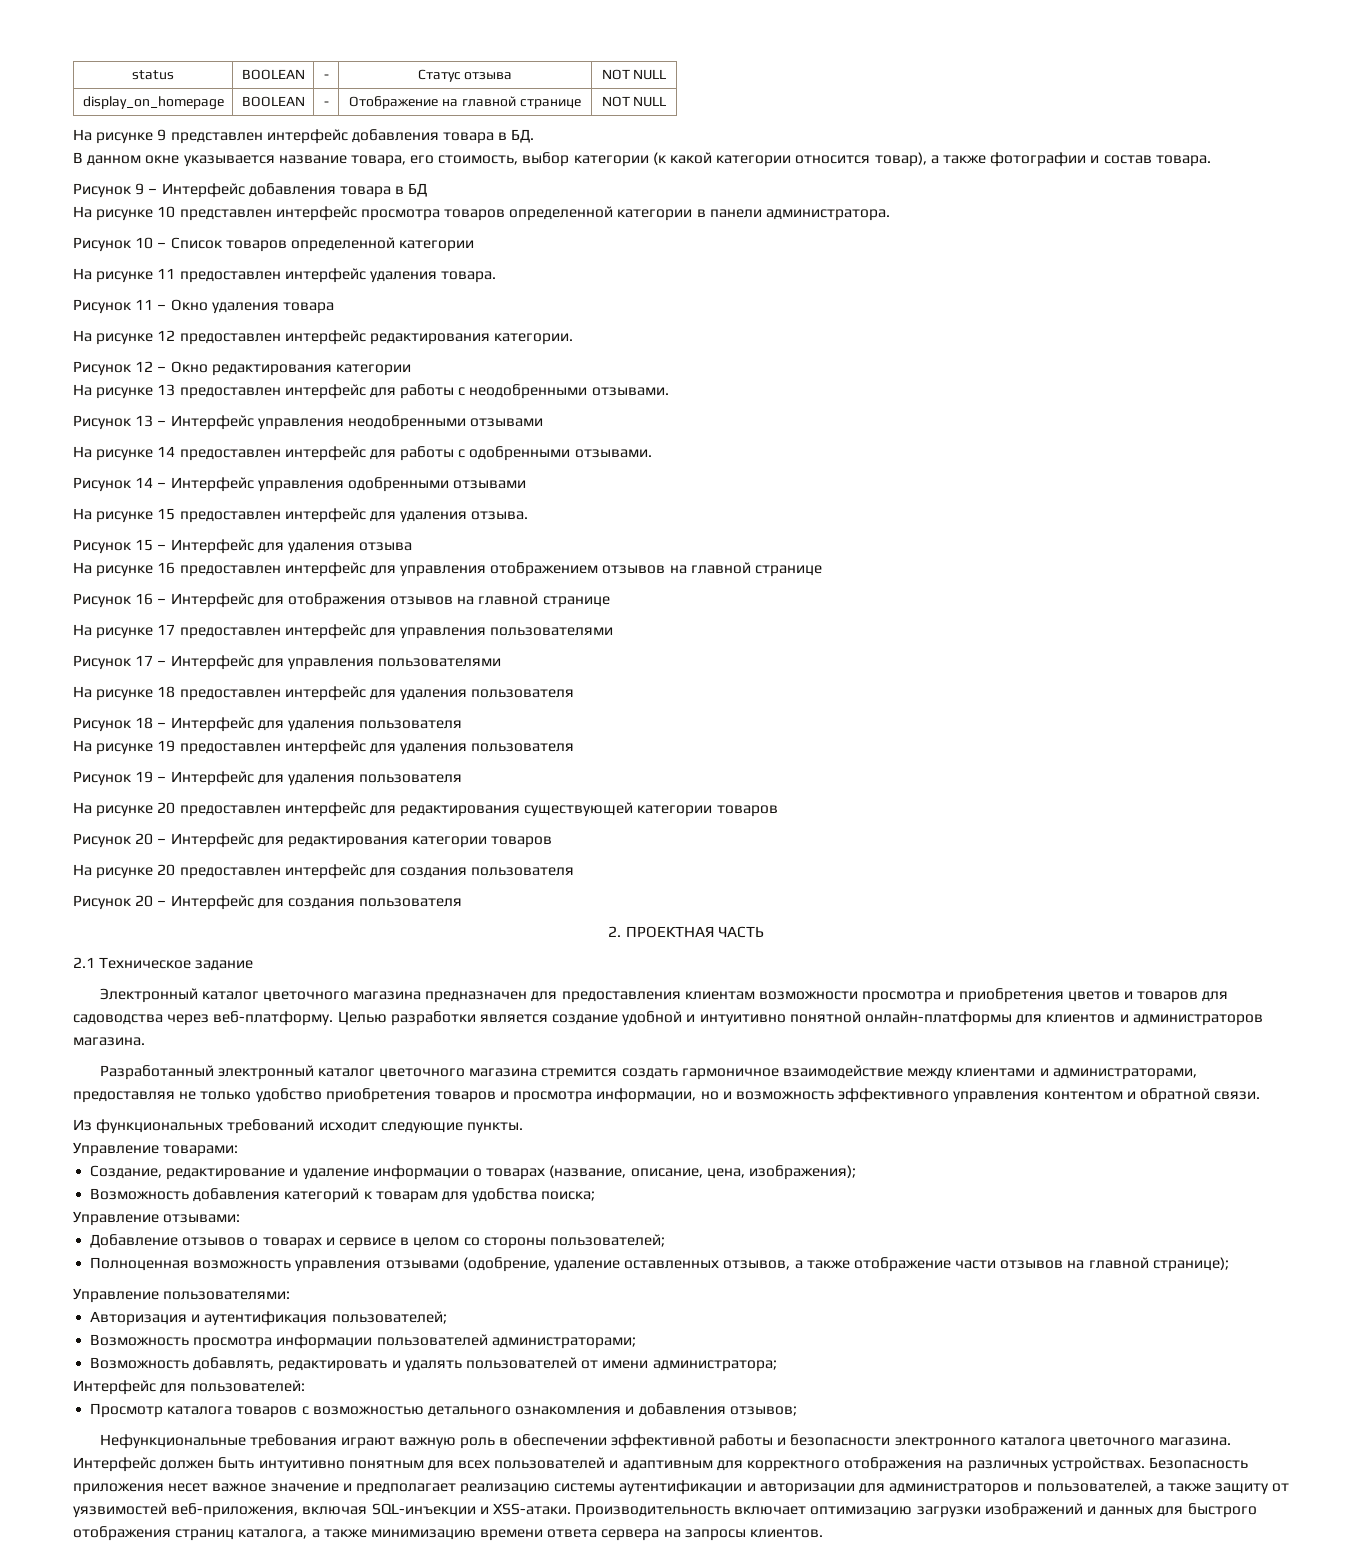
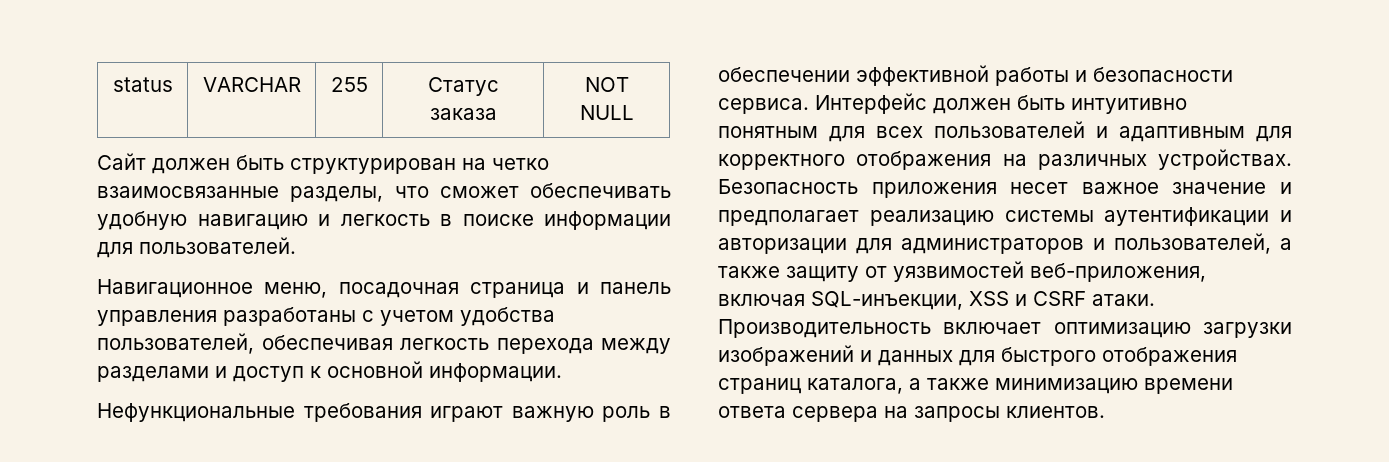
[241,69,305,80] [323,74,329,79] BOOLEAN | - -> [202,77,301,92] [330,77,368,92] VARCHAR | 255
[464,72,513,80] [601,69,667,80] [82,96,224,110] [241,96,305,107] [323,101,329,106] [349,96,581,109] [601,96,667,107] [73,129,535,144] [73,152,1211,167] [73,183,428,198] [73,206,891,221] [73,237,475,252] [73,268,497,283] [73,299,334,314] [73,330,574,345] [73,361,411,376] [73,384,669,399] [73,415,544,430] [73,446,652,461] [73,477,527,492] [73,508,529,523] [73,539,413,554] [73,562,823,577] [73,593,610,608] [73,624,614,639] [73,655,502,670] [73,686,575,701] [73,717,463,732] [73,740,575,755] [73,771,463,786] [73,802,778,817] [73,833,553,848] [73,864,575,879] [73,895,463,910] [608,926,764,938] [73,957,254,971] [99,988,1229,1003] [73,1011,1263,1026] [73,1037,145,1046] [99,1065,1197,1080] [73,1088,1261,1103] [73,1119,523,1134] [73,1142,239,1157] [90,1165,856,1180] [90,1188,596,1203] [73,1211,241,1226] [90,1234,665,1249] [90,1257,1229,1272] [73,1288,291,1303] [90,1311,447,1326] [90,1334,636,1349] [90,1357,777,1372] [73,1380,306,1395] [90,1403,797,1418] отзыва | NOT NULL // display_on_homepage | BOOLEAN | - | Отображение на главной странице | NOT NULL // На рисунке 9 представлен интерфейс добавления товара в БД. // В данном окне указывается название товара, его стоимость, выбор категории (к какой категории относится товар), а также фотографии и состав товара. // Рисунок 9 – Интерфейс добавления товара в БД // На рисунке 10 представлен интерфейс просмотра товаров определенной категории в панели администратора. // Рисунок 10 – Список товаров определенной категории // На рисунке 11 предоставлен интерфейс удаления товара. // Рисунок 11 – Окно удаления товара // На рисунке 12 предоставлен интерфейс редактирования категории. // Рисунок 12 – Окно редактирования категории // На рисунке 13 предоставлен интерфейс для работы с неодобренными отзывами. // Рисунок 13 – Интерфейс управления неодобренными отзывами // На рисунке 14 предоставлен интерфейс для работы с одобренными отзывами. // Рисунок 14 – Интерфейс управления одобренными отзывами // На рисунке 15 предоставлен интерфейс для удаления отзыва. // Рисунок 15 – Интерфейс для удаления отзыва // На рисунке 16 предоставлен интерфейс для управления отображением отзывов на главной странице // Рисунок 16 – Интерфейс для отображения отзывов на главной странице // На рисунке 17 предоставлен интерфейс для управления пользователями // Рисунок 17 – Интерфейс для управления пользователями // На рисунке 18 предоставлен интерфейс для удаления пользователя // Рисунок 18 – Интерфейс для удаления пользователя // На рисунке 19 предоставлен интерфейс для удаления пользователя // Рисунок 19 – Интерфейс для удаления пользователя // На рисунке 20 предоставлен интерфейс для редактирования существующей категории товаров // Рисунок 20 – Интерфейс для редактирования категории товаров // На рисунке 20 предоставлен интерфейс для создания пользователя // Рисунок 20 – Интерфейс для создания пользователя // 2. ПРОЕКТНАЯ ЧАСТЬ // 2.1 Техническое задание // Электронный каталог цветочного магазина предназначен для предоставления клиентам возможности просмотра и приобретения цветов и товаров для садоводства через веб-платформу. Целью разработки является создание удобной и интуитивно понятной онлайн-платформы для клиентов и администраторов магазина. // Разработанный электронный каталог цветочного магазина стремится создать гармоничное взаимодействие между клиентами и администраторами, предоставляя не только удобство приобретения товаров и просмотра информации, но и возможность эффективного управления контентом и обратной связи. // Из функциональных требований исходит следующие пункты. // Управление товарами: // Создание, редактирование и удаление информации о товарах (название, описание, цена, изображения); // Возможность добавления категорий к товарам для удобства поиска; // Управление отзывами: // Добавление отзывов о товарах и сервисе в целом со стороны пользователей; // Полноценная возможность управления отзывами (одобрение, удаление оставленных отзывов, а также отображение части отзывов на главной странице); // Управление пользователями: // Авторизация и аутентификация пользователей; // Возможность просмотра информации пользователей администраторами; // Возможность добавлять, редактировать и удалять пользователей от имени администратора; // Интерфейс для пользователей: // Просмотр каталога товаров с возможностью детального ознакомления и добавления отзывов; -> [429,108,497,120] [584,77,629,92] [579,105,634,120] [97,153,549,174] [97,183,671,202] [97,211,671,230] [97,237,296,258] [97,279,671,298] [97,307,555,326] [97,333,671,354] [97,361,562,382] заказа | NOT NULL // Сайт должен быть структурирован на четко взаимосвязанные разделы, что сможет обеспечивать удобную навигацию и легкость в поиске информации для пользователей. // Навигационное меню, посадочная страница и панель управления разработаны с учетом удобства пользователей, обеспечивая легкость перехода между разделами и доступ к основной информации.
[894,1437,1232,1449] электронного каталога цветочного магазина. -> [718,98,809,114] сервиса.
[371,1503,571,1517] SQL-инъекции и XSS-атаки. -> [811,291,1155,310] SQL-инъекции, XSS и CSRF атаки.

